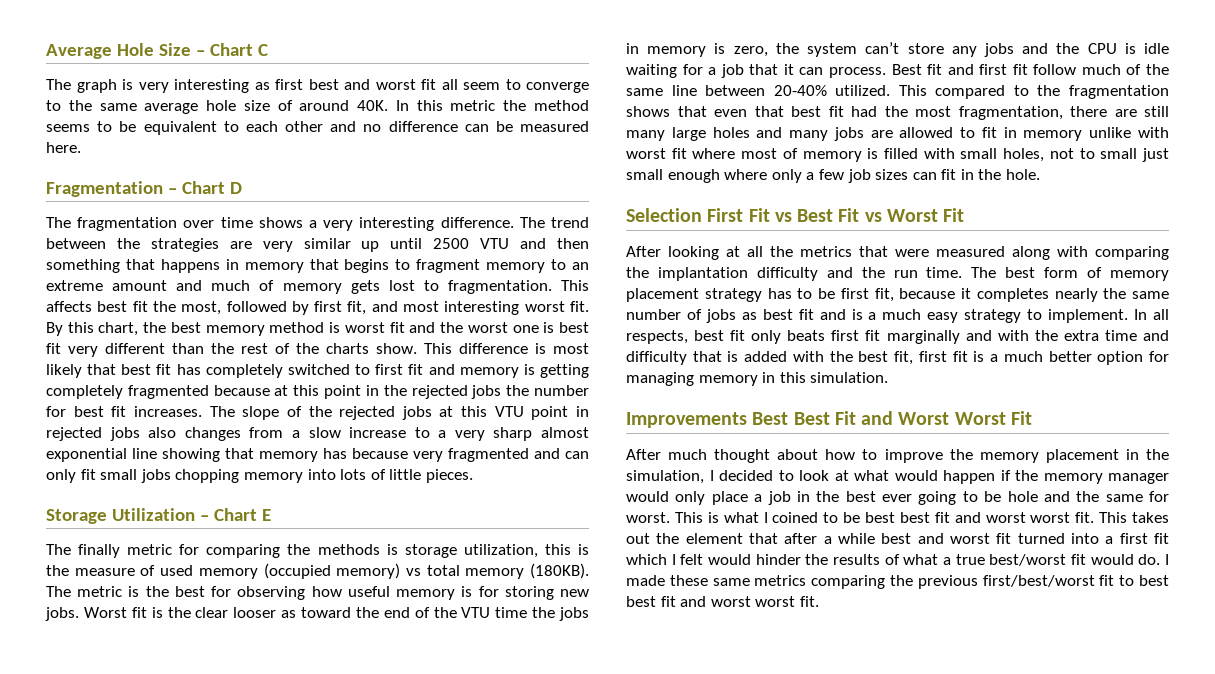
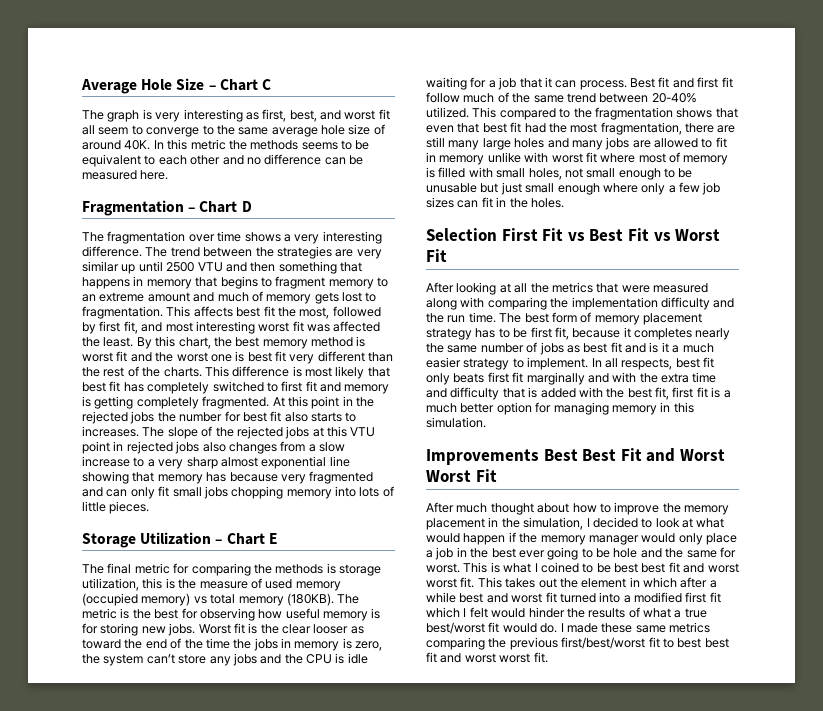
[275,79,339,90] first best -> [262,109,317,122] first, best,
[534,100,589,111] method -> [250,140,299,150] methods
[570,301,589,312] fit. -> [292,321,381,332] [82,337,134,347] fit was affected the least.
[326,343,417,354] charts show. -> [163,367,202,377] charts.
[127,385,289,399] fragmented because at -> [202,396,285,409] fragmented. At
(127, 411) none -> [284,412,357,422] also starts to
[78,544,121,558] finally -> [107,563,132,574] final
[461,607,491,618] VTU -> (203, 644) none
[671,85,697,96] line -> [566,93,596,103] trend
[1079,148,1138,159] to small -> [586,168,693,180] [426,183,499,193] small enough to be unusable but
[1006,169,1041,180] hole. -> [530,198,564,208] holes.
[657,267,748,281] implantation -> [571,297,658,310] implementation
[868,309,959,323] a much easy -> [661,342,714,353] [426,357,461,368] it a much easier
[749,533,778,544] that -> [629,577,677,588] in which
(1114, 540) none -> [634,592,682,603] modified

